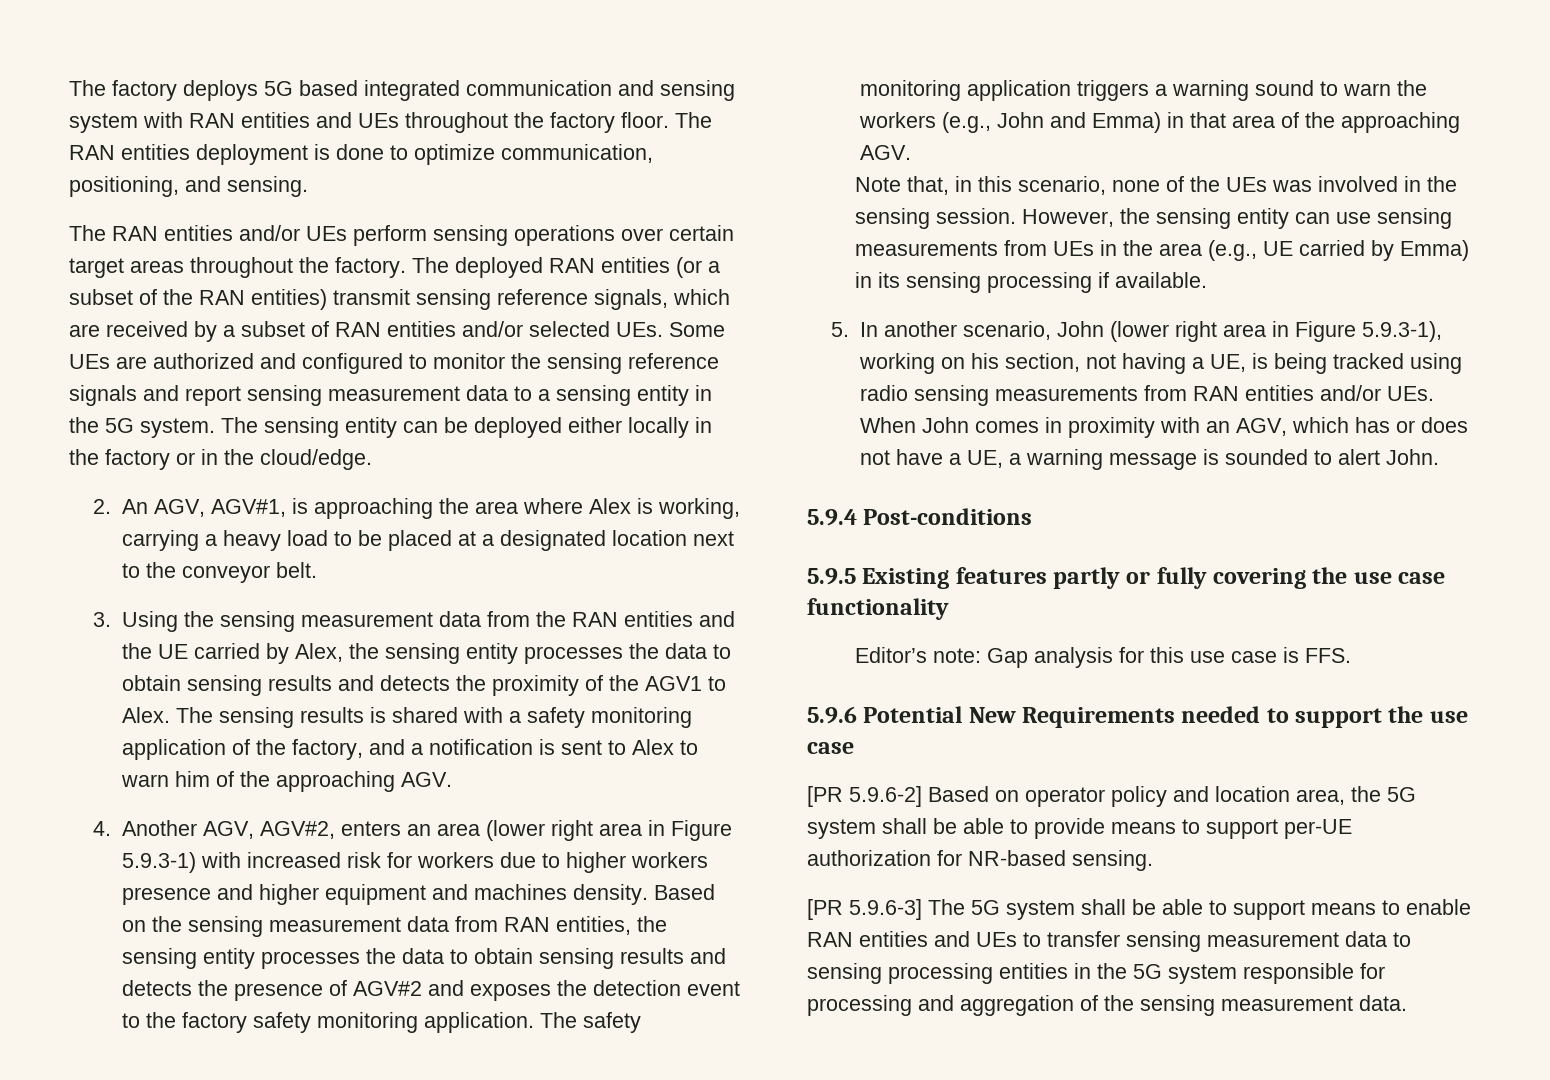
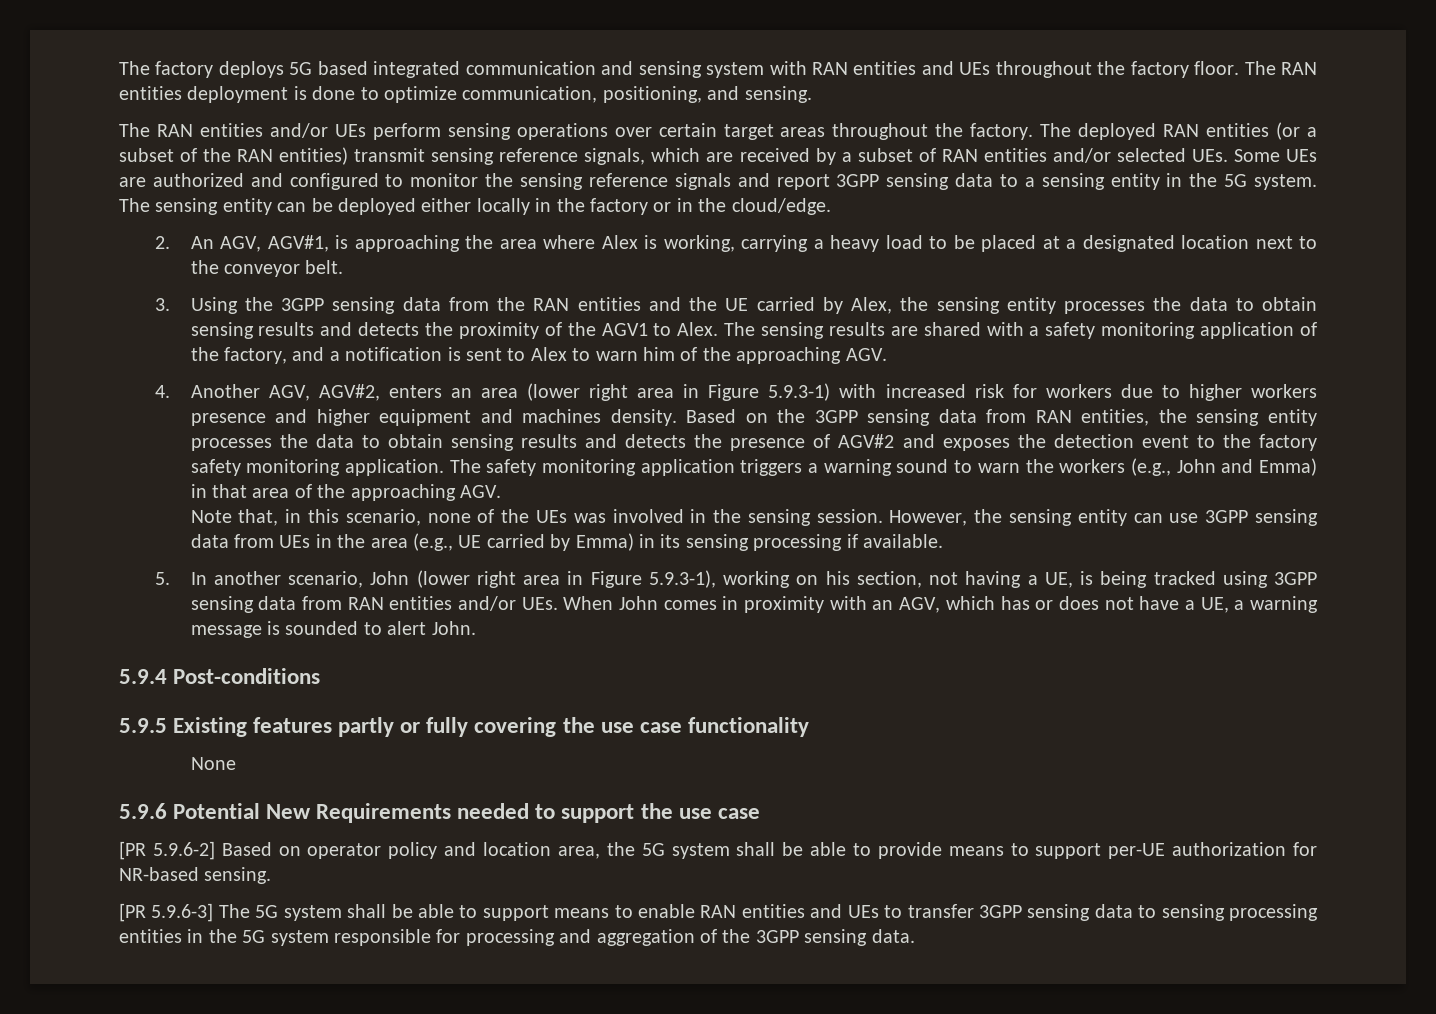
[247,385,460,406] sensing measurement -> [836,173,950,190] 3GPP sensing
[219,611,433,632] sensing measurement -> [281,297,396,314] 3GPP sensing
[369,707,386,723] is -> [890,326,918,336] are
[187,916,401,937] sensing measurement -> [814,409,931,426] 3GPP sensing
[1376,208,1452,229] [854,241,998,256] sensing measurements -> [1205,509,1318,526] [190,534,229,548] 3GPP sensing data
[859,385,1138,406] radio sensing measurements -> [1274,572,1317,585] [190,596,297,613] 3GPP sensing data
[854,647,1351,668] // Editor’s note: Gap analysis for this use case is FFS. -> [190,757,236,770] // None
[1126,931,1339,952] sensing measurement -> [978,904,1091,921] 3GPP sensing
[1140,995,1353,1016] sensing measurement -> [755,929,868,946] 3GPP sensing

